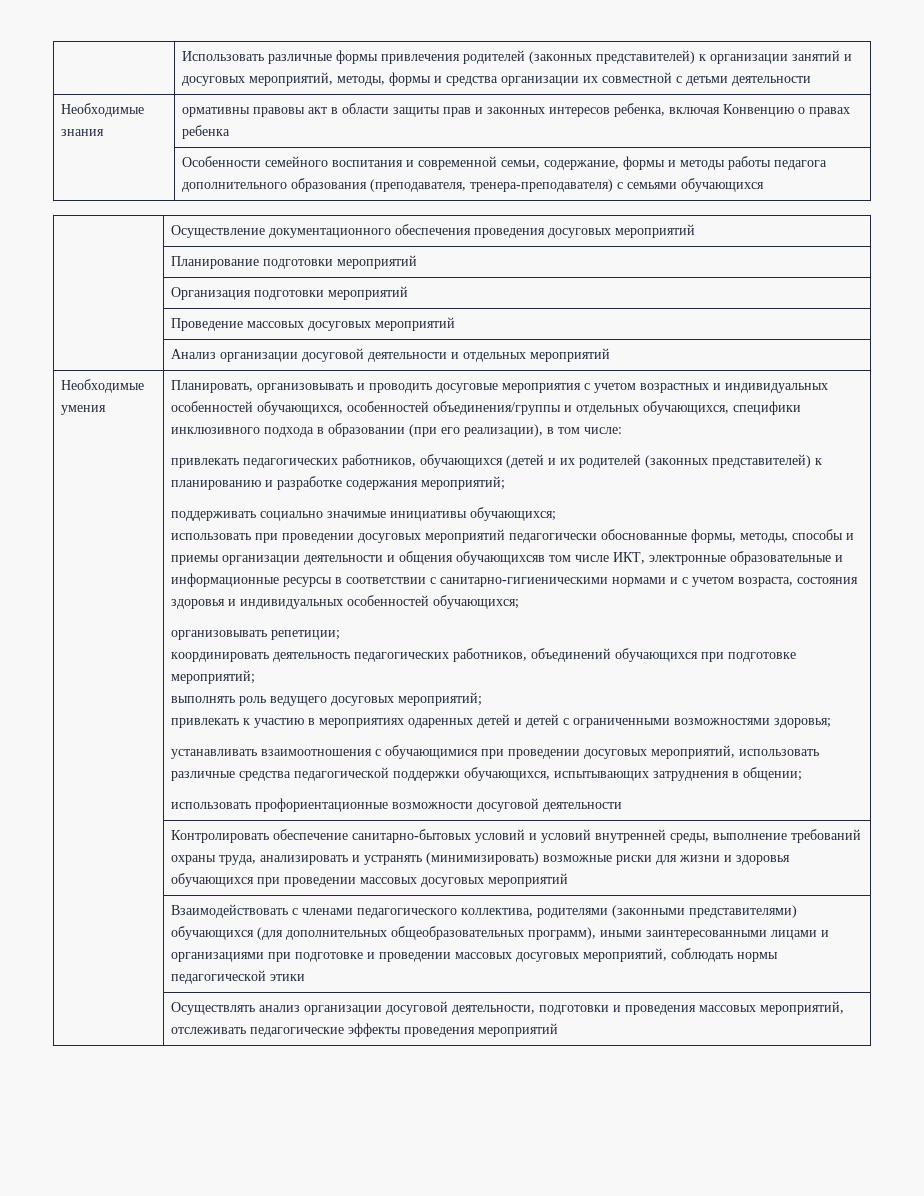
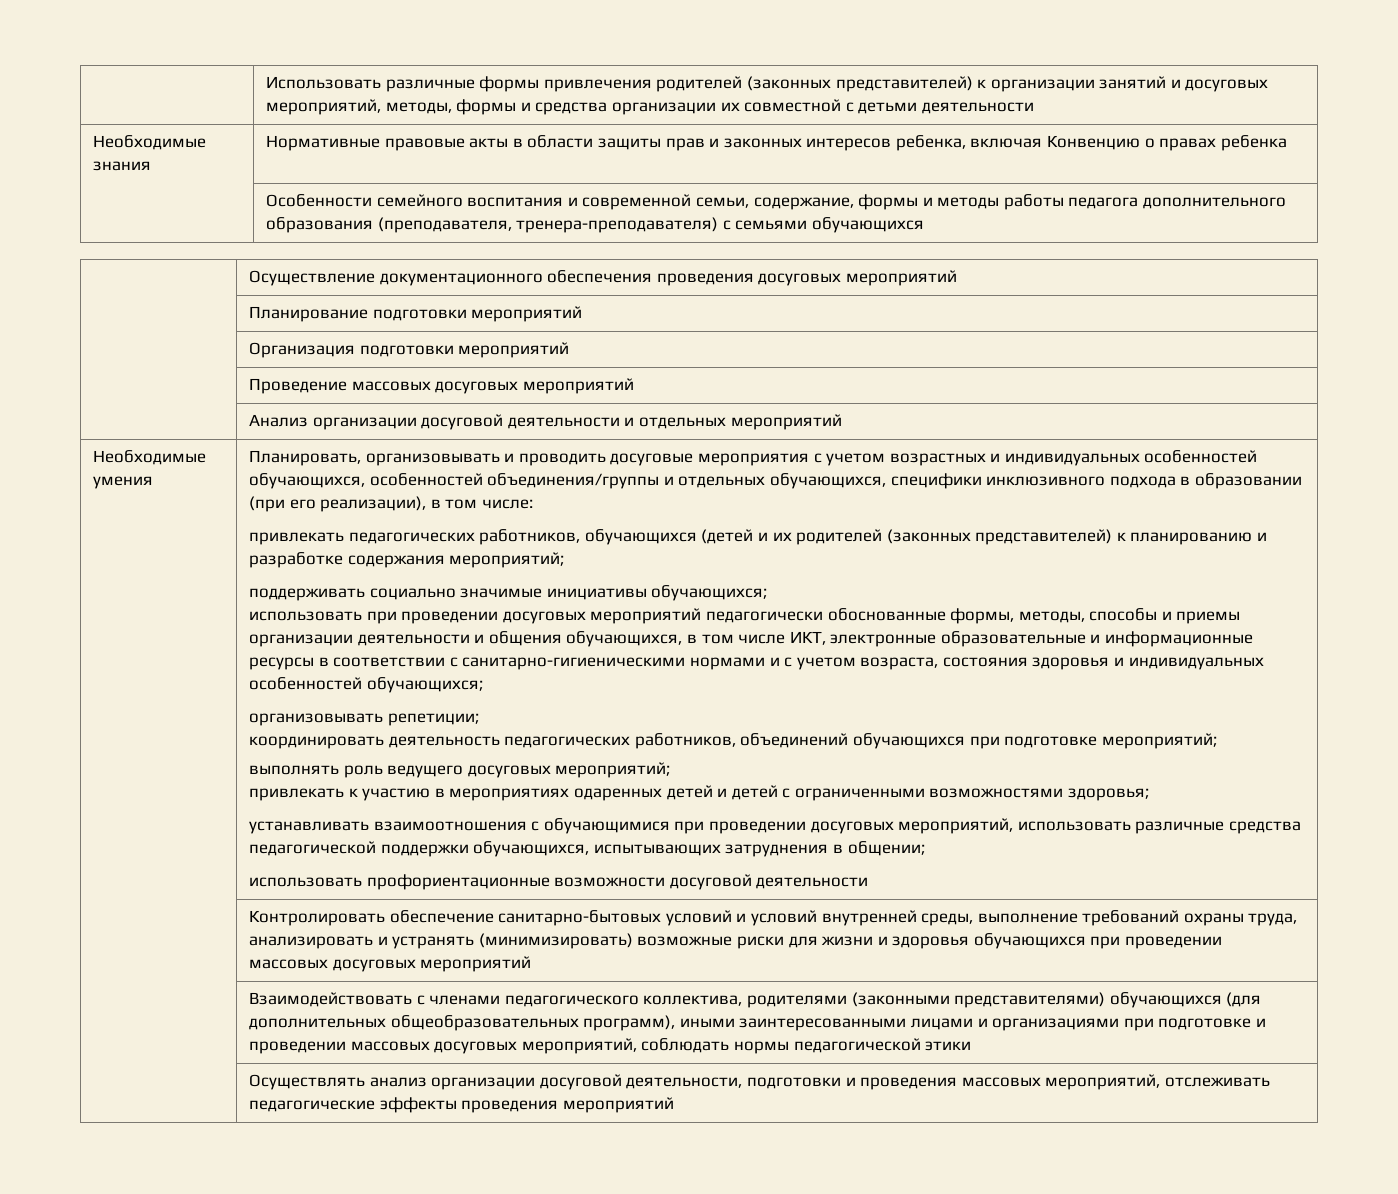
[182,107,328,117] ормативны правовы акт -> [265,135,509,151] Нормативные правовые акты
[456,551,546,565] обучающихсяв -> [566,631,697,647] обучающихся, в

